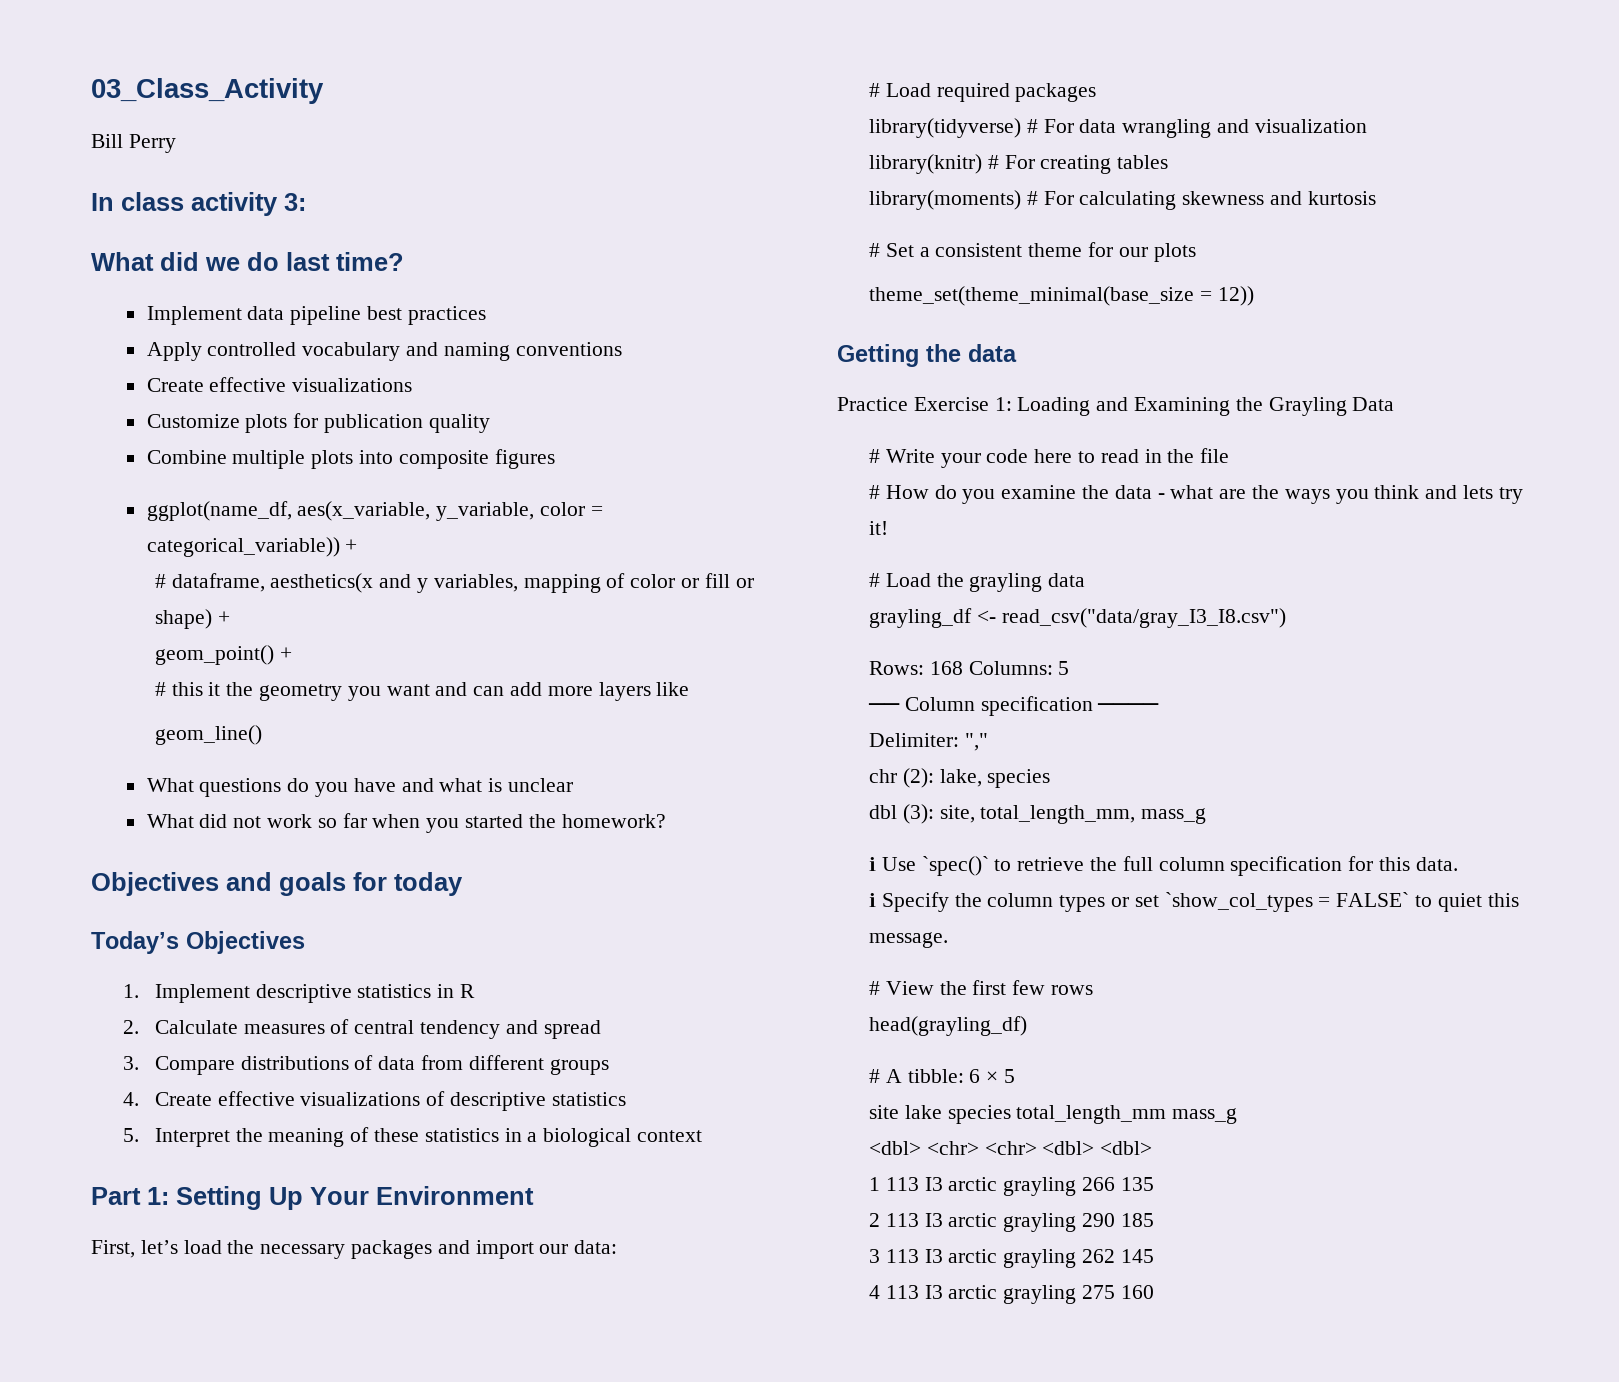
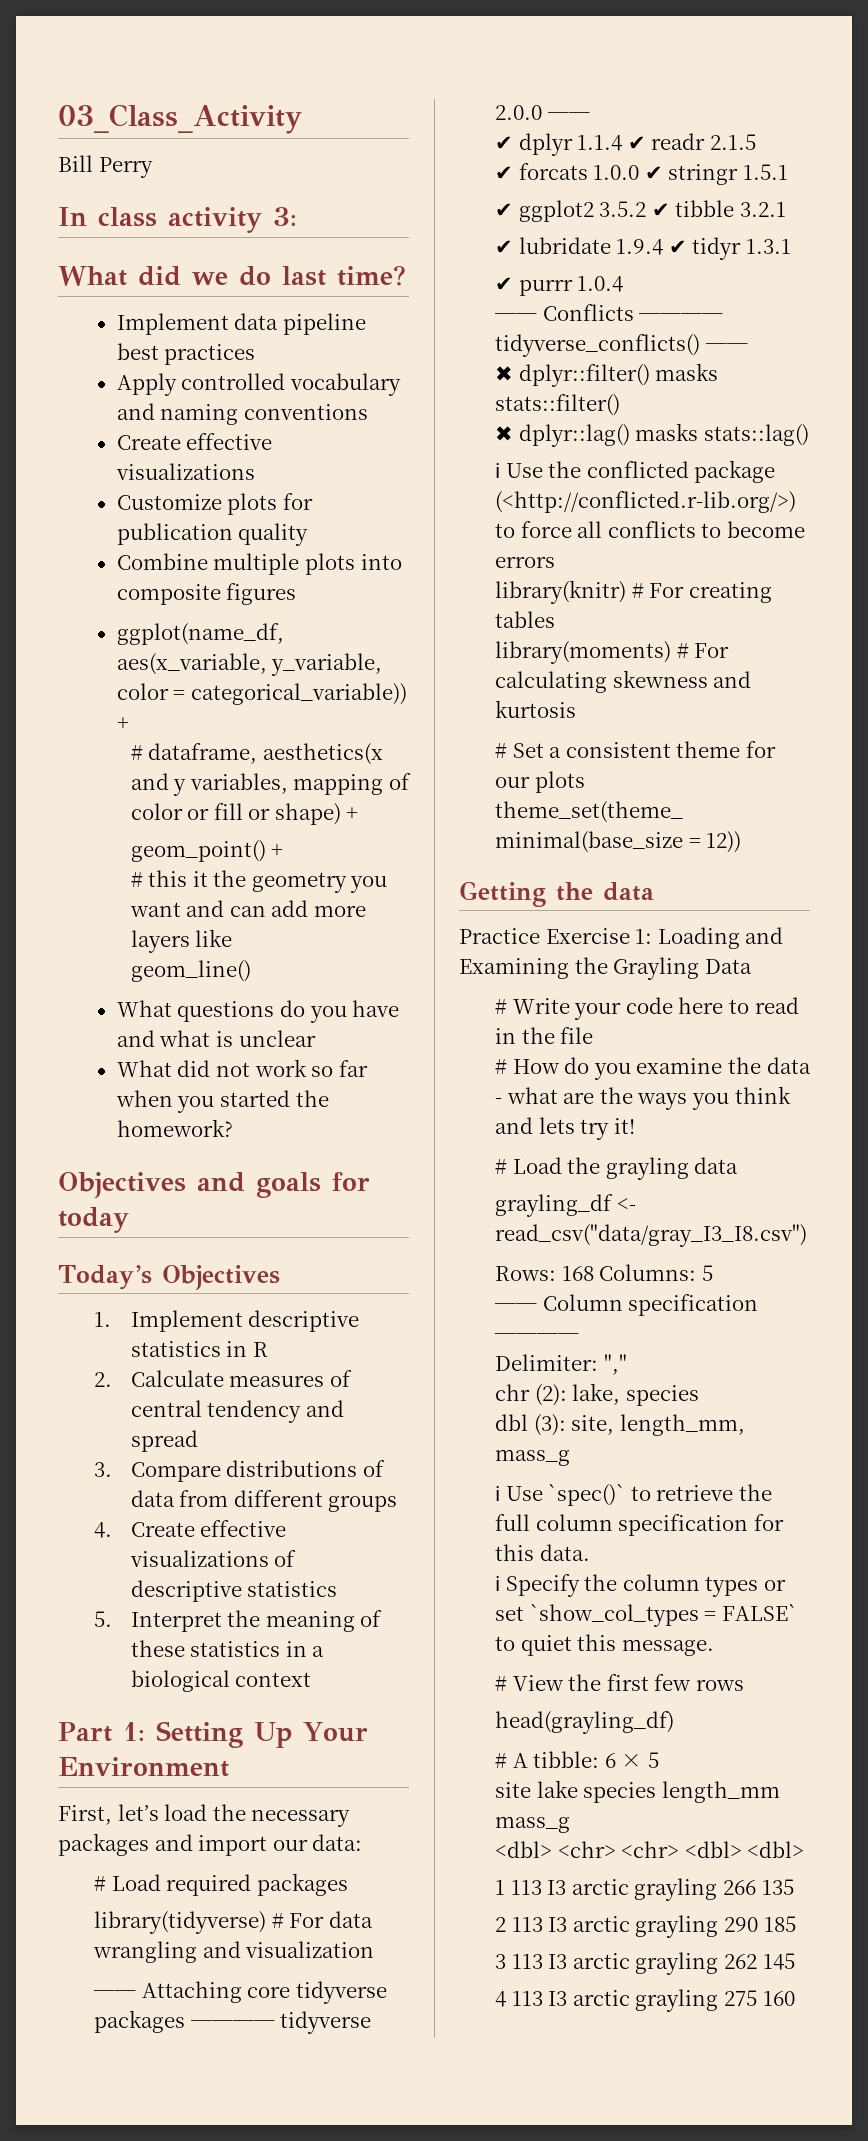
(1367, 126) none -> [94,1981,387,2004] [94,2010,372,2034] [495,105,590,120] [495,133,757,156] [495,163,789,185] [495,200,787,222] [495,237,792,260] [495,276,624,296] [495,304,724,321] [495,334,748,357] [495,363,719,387] [495,394,621,416] [495,423,809,447] [495,460,776,483] [495,491,797,513] [495,521,806,538] [495,556,556,568] // ── Attaching core tidyverse packages ──── tidyverse 2.0.0 ── // ✔ dplyr 1.1.4 ✔ readr 2.1.5 // ✔ forcats 1.0.0 ✔ stringr 1.5.1 // ✔ ggplot2 3.5.2 ✔ tibble 3.2.1 // ✔ lubridate 1.9.4 ✔ tidyr 1.3.1 // ✔ purrr 1.0.4 // ── Conflicts ──── tidyverse_conflicts() ── // ✖ dplyr::filter() masks stats::filter() // ✖ dplyr::lag() masks stats::lag() // ℹ Use the conflicted package (<http://conflicted.r-lib.org/>) to force all conflicts to become errors
[980,805,1136,824] total_length_mm, -> [619,1414,745,1436] length_mm,
[1016,1105,1167,1124] total_length_mm -> [661,1781,780,1803] length_mm

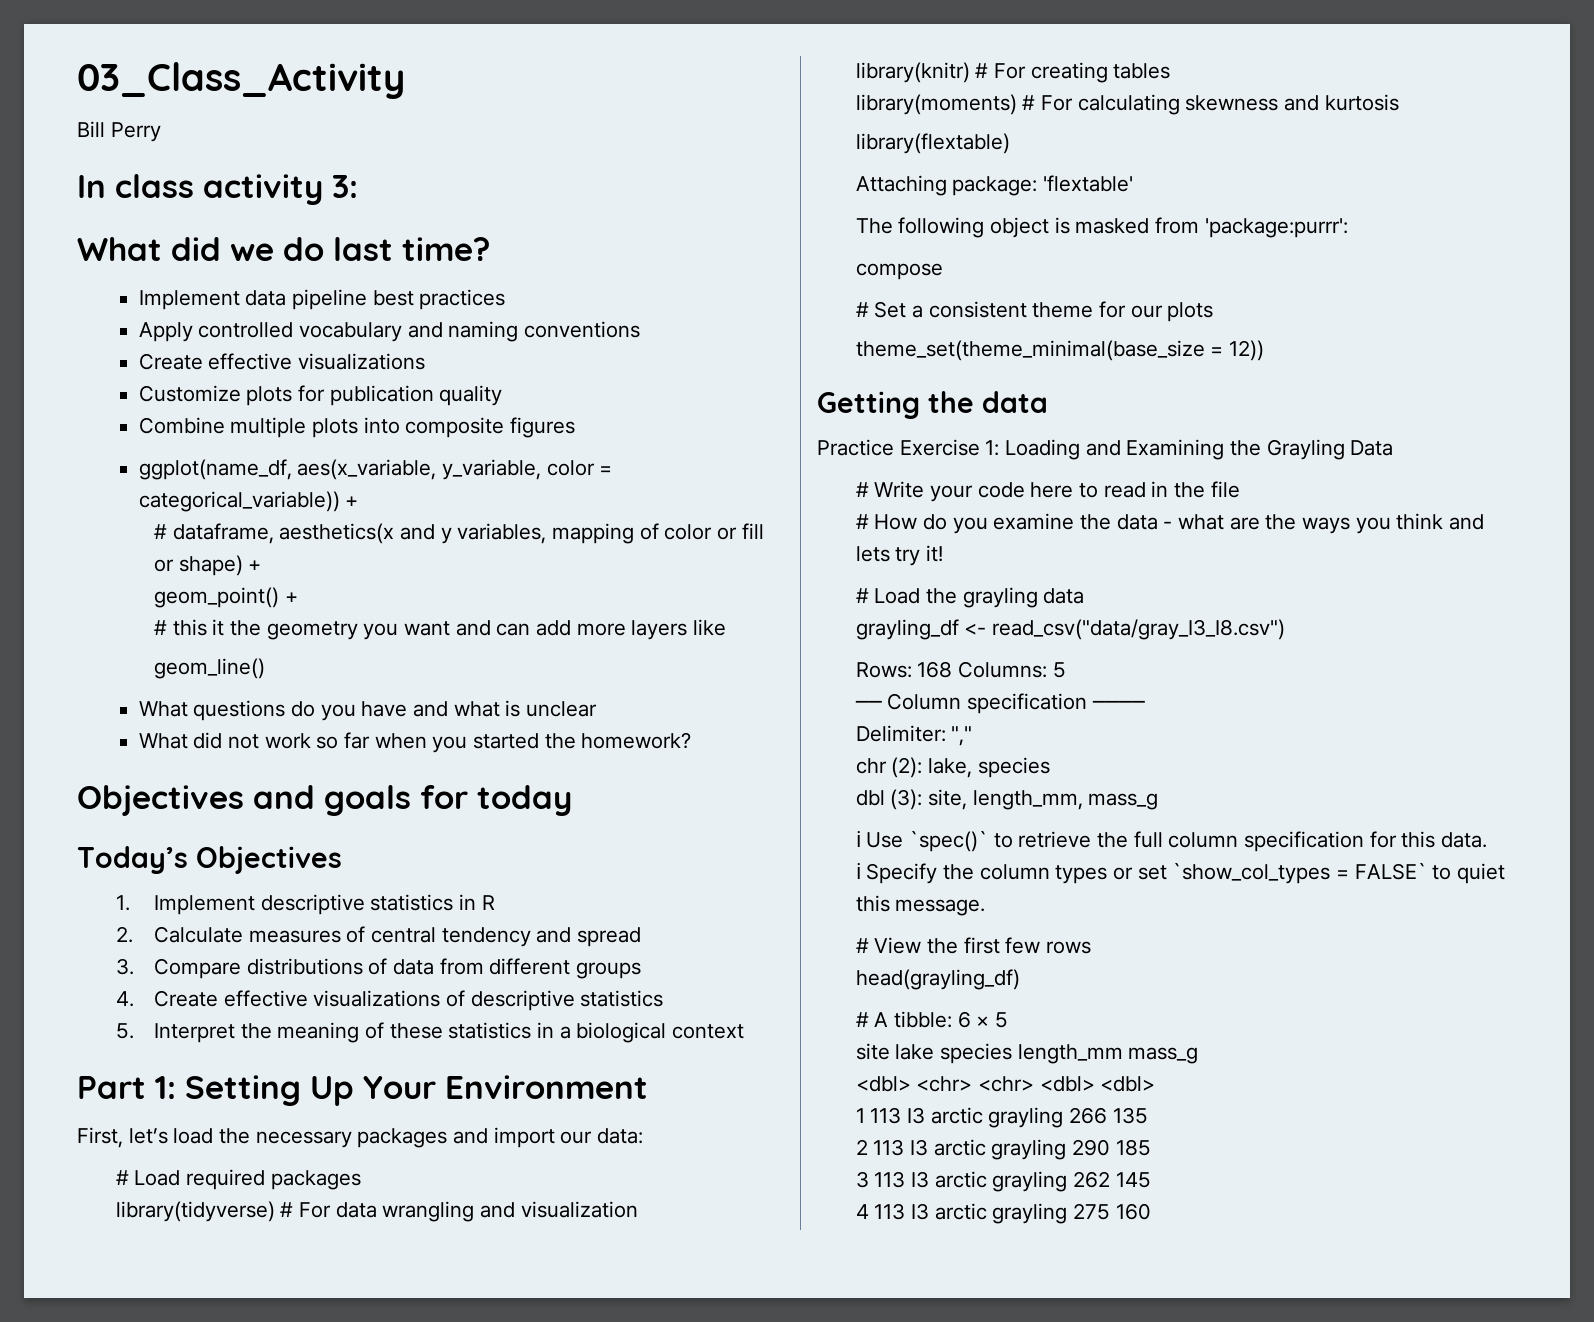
[94,1981,387,2004] [94,2010,372,2034] [495,105,590,120] [495,133,757,156] [495,163,789,185] [495,200,787,222] [495,237,792,260] [495,276,624,296] [495,304,724,321] [495,334,748,357] [495,363,719,387] [495,394,621,416] [495,423,809,447] [495,460,776,483] [495,491,797,513] [495,521,806,538] [495,556,556,568] // ── Attaching core tidyverse packages ──── tidyverse 2.0.0 ── // ✔ dplyr 1.1.4 ✔ readr 2.1.5 // ✔ forcats 1.0.0 ✔ stringr 1.5.1 // ✔ ggplot2 3.5.2 ✔ tibble 3.2.1 // ✔ lubridate 1.9.4 ✔ tidyr 1.3.1 // ✔ purrr 1.0.4 // ── Conflicts ──── tidyverse_conflicts() ── // ✖ dplyr::filter() masks stats::filter() // ✖ dplyr::lag() masks stats::lag() // ℹ Use the conflicted package (<http://conflicted.r-lib.org/>) to force all conflicts to become errors -> (638, 1209) none
(577, 709) none -> [855,133,1010,154] [855,175,1133,196] [855,217,1348,238] [855,263,943,280] // library(flextable) // Attaching package: 'flextable' // The following object is masked from 'package:purrr': // compose

